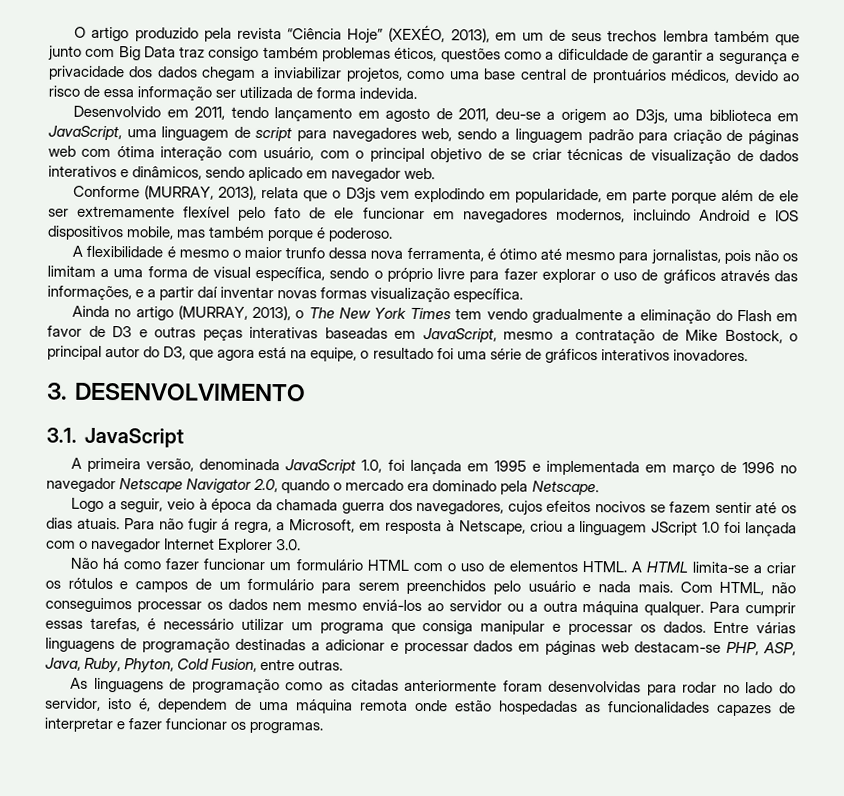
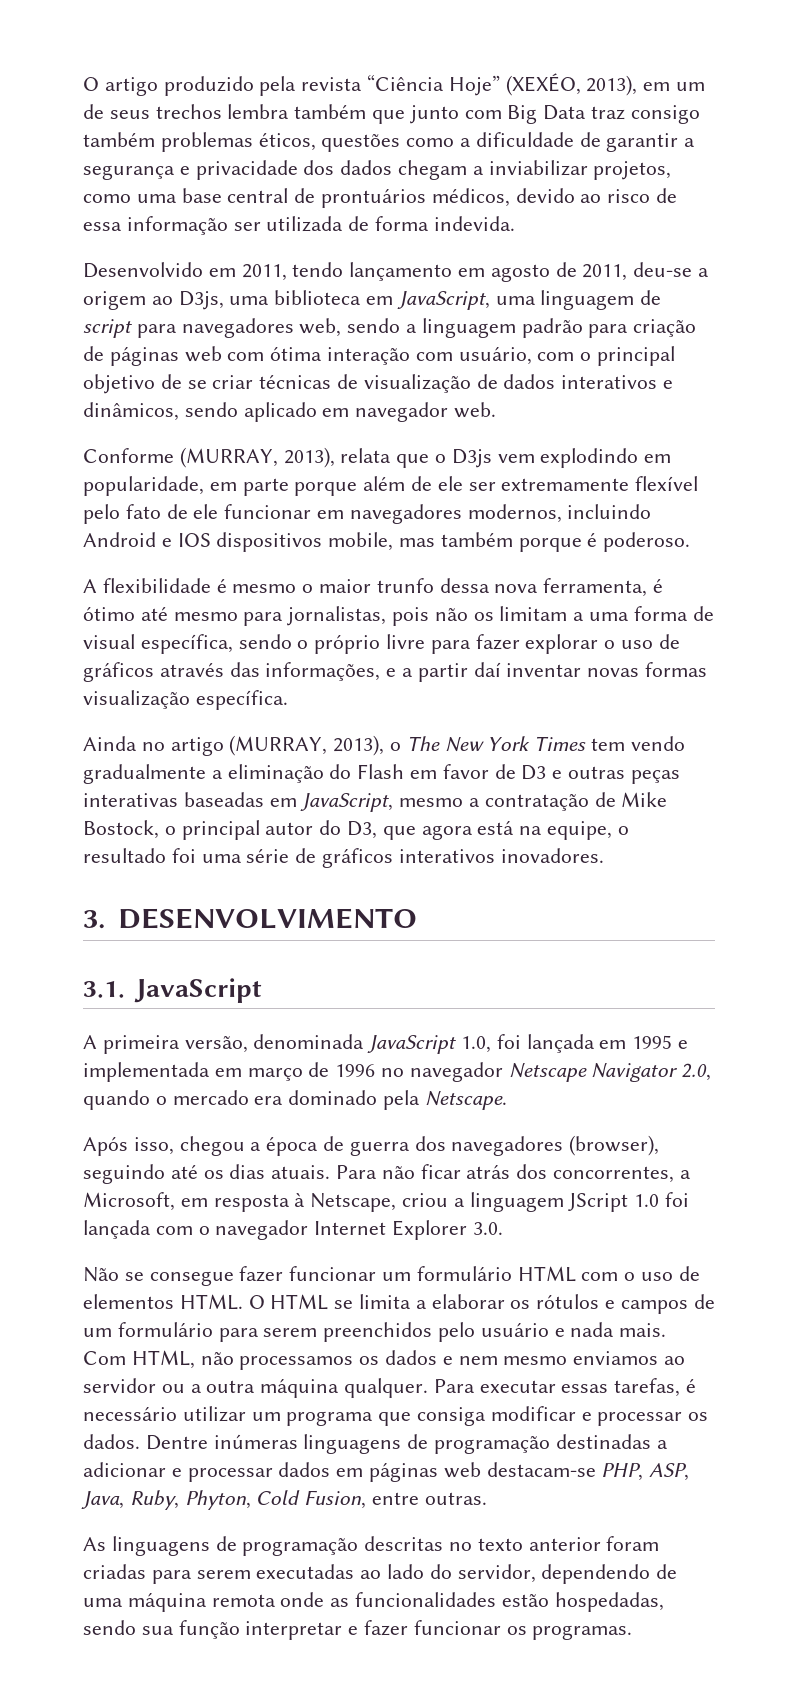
[71,497,752,516] Logo a seguir, veio à época da chamada guerra dos navegadores, cujos efeitos nocivos se fazem sentir -> [83,1135,660,1156] [83,1164,165,1184] Após isso, chegou a época de guerra dos navegadores (browser), seguindo
[187,518,273,534] fugir á regra, -> [420,1164,675,1183] ficar atrás dos concorrentes,
[102,557,162,570] há como -> [124,1271,234,1286] se consegue
[630,561,796,574] A HTML limita-se a criar -> [248,1294,505,1310] O HTML se limita a elaborar
[45,597,202,613] conseguimos processar -> [239,1356,354,1370] processamos
(268, 604) none -> [442,1356,453,1365] e
[362,599,423,612] enviá-los -> [573,1351,659,1365] enviamos
[745,602,797,617] cumprir -> [479,1380,556,1393] executar
[480,620,546,635] manipular -> [490,1406,576,1421] modificar
[713,621,796,634] Entre várias -> [145,1434,298,1450] Dentre inúmeras
[285,679,797,696] [45,697,228,713] como as citadas anteriormente foram desenvolvidas para rodar no lado do servidor, isto é, dependem -> [364,1536,660,1551] [83,1564,651,1584] descritas no texto anterior foram criadas para serem executadas ao lado do servidor, dependendo
[455,700,796,717] estão hospedadas as funcionalidades capazes de -> [330,1592,664,1612] [83,1620,240,1639] as funcionalidades estão hospedadas, sendo sua função

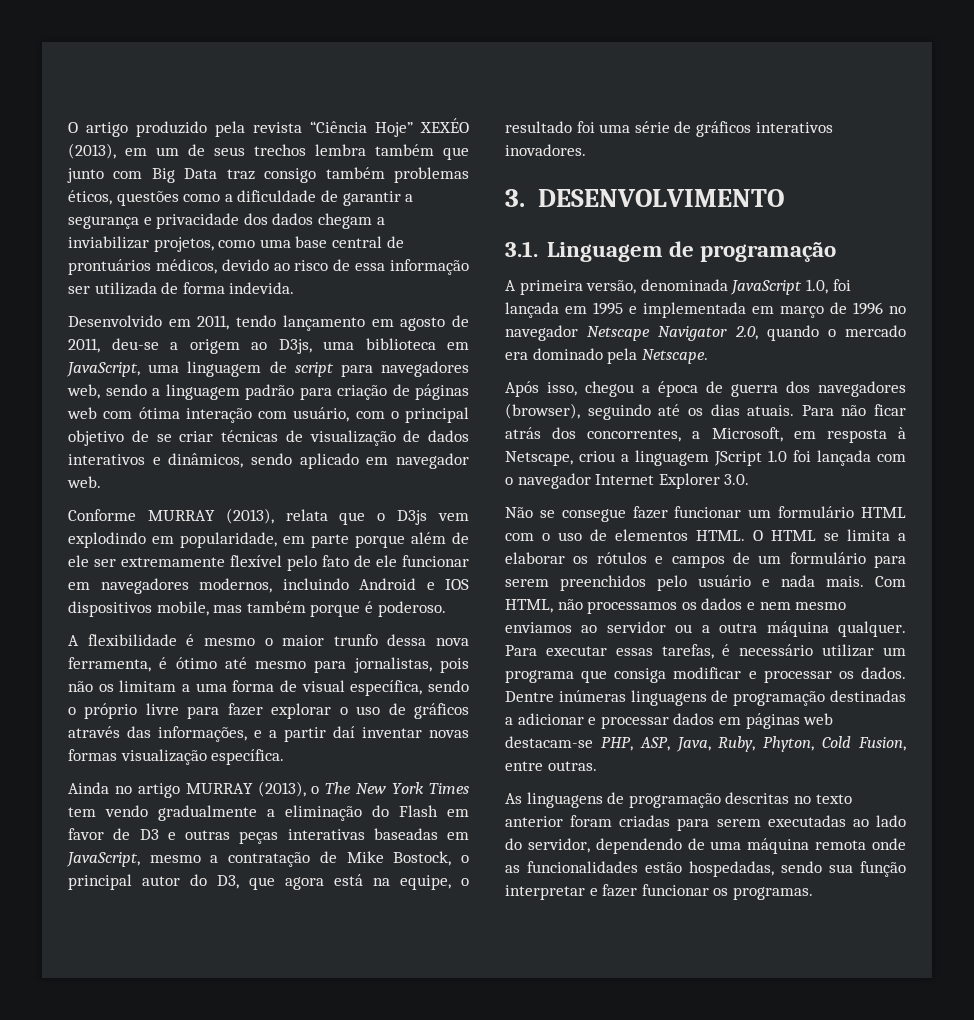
[505,73,638,96] (XEXÉO, 2013), -> [420,118,469,133] [68,143,116,159] XEXÉO (2013),
[179,447,335,468] (MURRAY, 2013), -> [147,508,274,524] MURRAY (2013),
[229,735,385,756] (MURRAY, 2013), -> [185,781,306,797] MURRAY (2013),
[133,978,262,1003] JavaScript -> [546,241,836,262] Linguagem de programação

